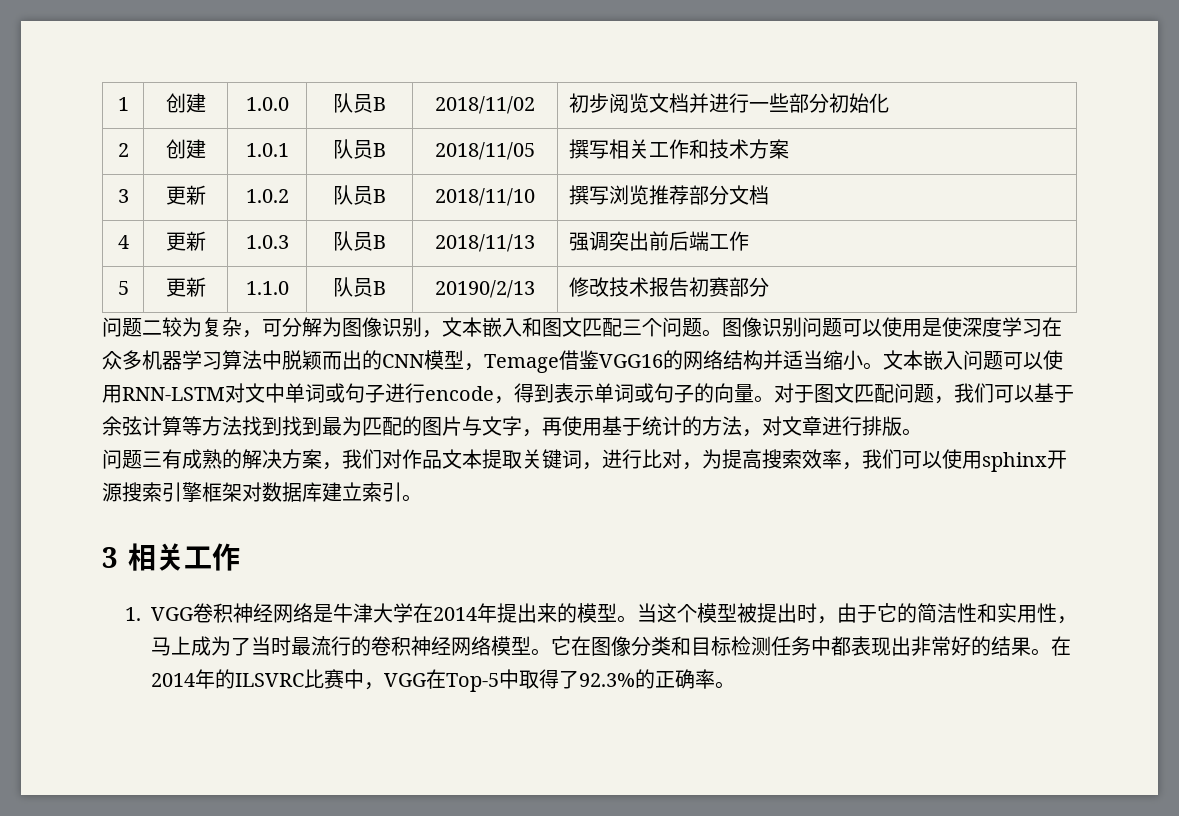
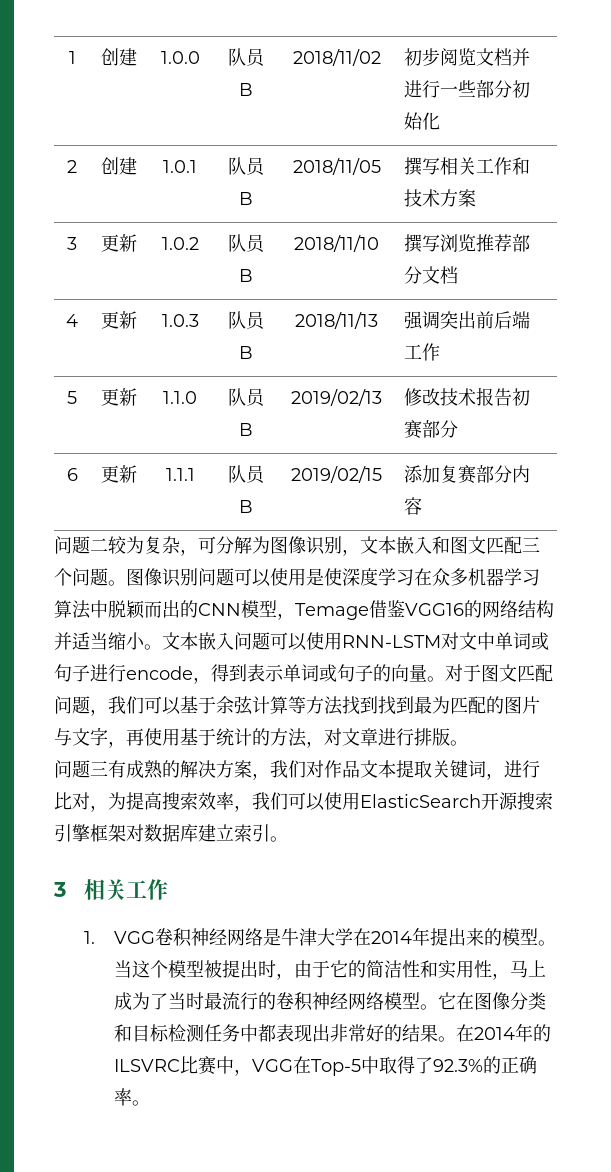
[435,280,535,298] 20190/2/13 -> [291,389,382,406] 2019/02/13
(770, 287) none -> [66,468,78,481] [101,465,137,483] [165,468,195,481] [227,465,266,484] [238,500,253,513] [291,466,382,483] [404,465,531,484] [404,497,423,515] // 6 | 更新 | 1.1.1 | 队员B | 2019/02/15 | 添加复赛部分内容
[982,452,1047,472] sphinx -> [360,794,481,808] ElasticSearch

